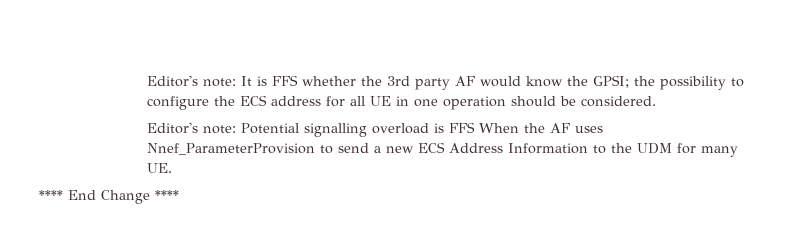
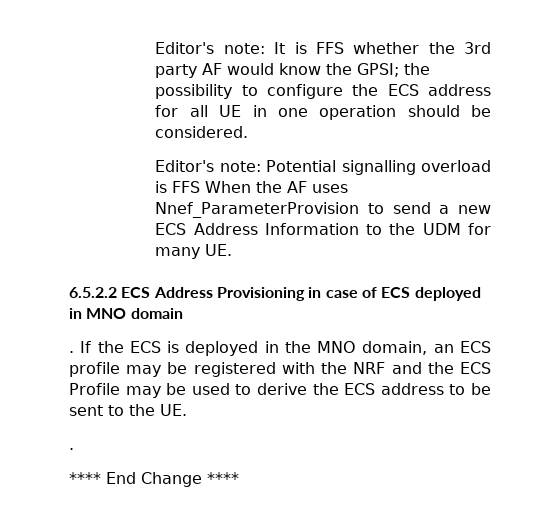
(173, 168) none -> [69,287,481,301] [69,308,183,319] [69,341,491,356] [69,362,492,377] [69,383,492,398] [69,404,187,416] [69,448,74,450] // 6.5.2.2 ECS Address Provisioning in case of ECS deployed in MNO domain // . If the ECS is deployed in the MNO domain, an ECS profile may be registered with the NRF and the ECS Profile may be used to derive the ECS address to be sent to the UE. // .

